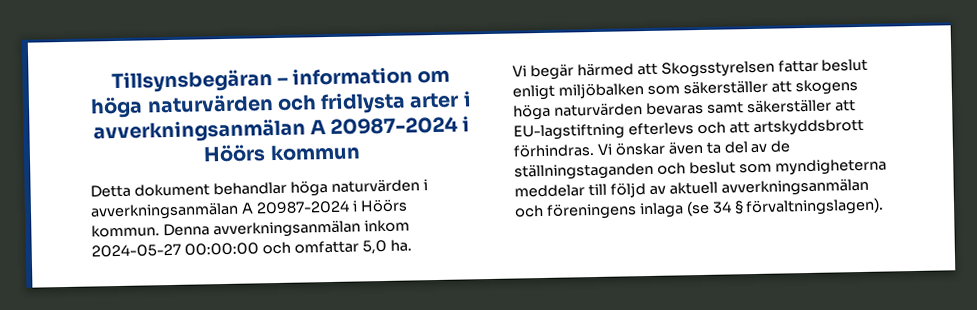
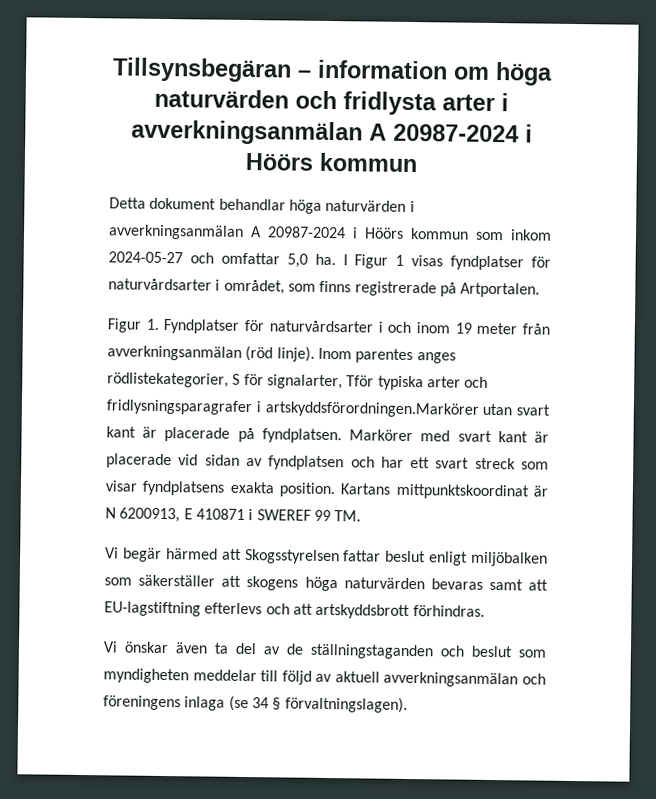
[91,219,361,239] kommun. Denna avverkningsanmälan -> [410,228,504,241] kommun som
[183,242,259,256] 00:00:00 -> (183, 257) none
(412, 245) none -> [342,254,551,271] [108,278,541,298] [107,318,550,335] [107,345,456,364] [107,372,489,391] [106,399,550,418] [106,426,549,444] [106,453,549,471] [105,480,548,500] [105,507,362,523] I Figur 1 visas fyndplatser för naturvårdsarter i området, som finns registrerade på Artportalen. // Figur 1. Fyndplatser för naturvårdsarter i och inom 19 meter från avverkningsanmälan (röd linje). Inom parentes anges rödlistekategorier, S för signalarter, Tför typiska arter och fridlysningsparagrafer i artskyddsförordningen.Markörer utan svart kant är placerade på fyndplatsen. Markörer med svart kant är placerade vid sidan av fyndplatsen och har ett svart streck som visar fyndplatsens exakta position. Kartans mittpunktskoordinat är N 6200913, E 410871 i SWEREF 99 TM.
[746,98,832,114] säkerställer -> (523, 584) none
(595, 150) none -> (485, 611) //
[774,158,887,176] myndigheterna -> [103,668,189,684] myndigheten

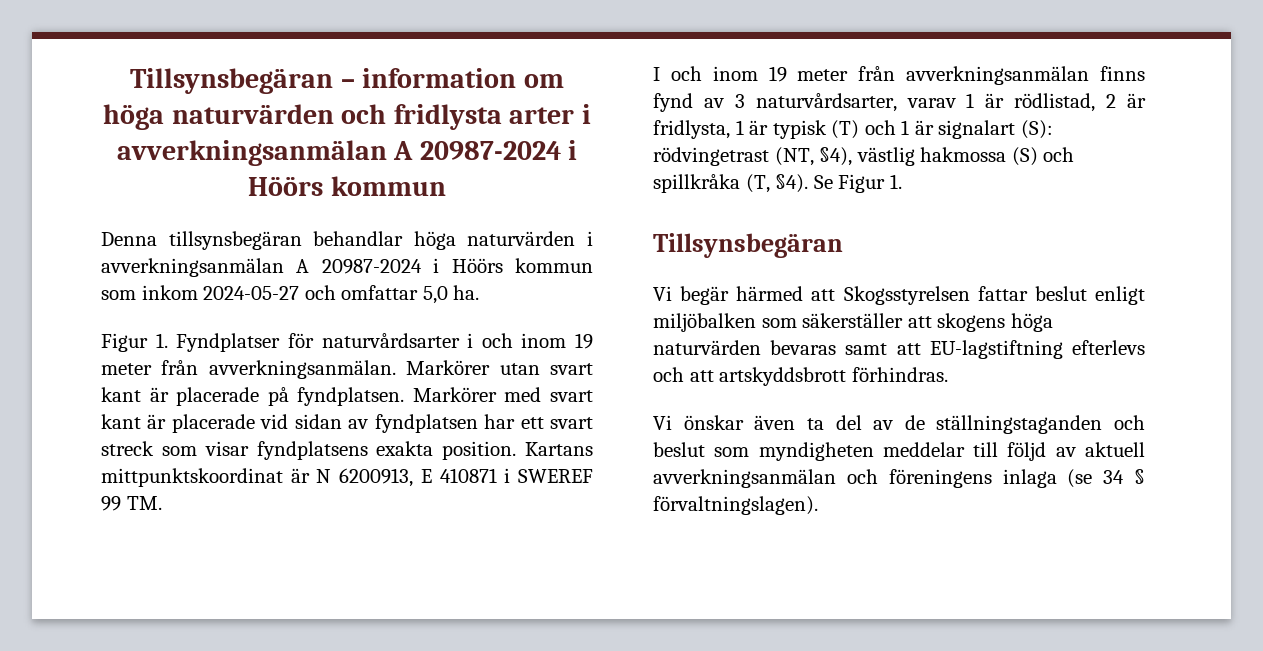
[109,197,217,210] Detta dokument -> [101,231,302,250] Denna tillsynsbegäran
[342,254,551,271] [108,278,541,298] I Figur 1 visas fyndplatser för naturvårdsarter i området, som finns registrerade på Artportalen. -> (480, 292) none
[107,345,456,364] [107,372,489,391] [106,399,479,418] avverkningsanmälan (röd linje). Inom parentes anges rödlistekategorier, S för signalarter, Tför typiska arter och fridlysningsparagrafer i artskyddsförordningen.Markörer -> [208,360,491,379] avverkningsanmälan. Markörer
[350,456,375,468] och -> (478, 423) none
(362, 516) none -> [653,66,1145,85] [653,93,1146,112] [653,120,1053,139] [653,147,1075,166] [653,174,902,193] [653,233,843,258] // I och inom 19 meter från avverkningsanmälan finns fynd av 3 naturvårdsarter, varav 1 är rödlistad, 2 är fridlysta, 1 är typisk (T) och 1 är signalart (S): rödvingetrast (NT, §4), västlig hakmossa (S) och spillkråka (T, §4). Se Figur 1. // Tillsynsbegäran

